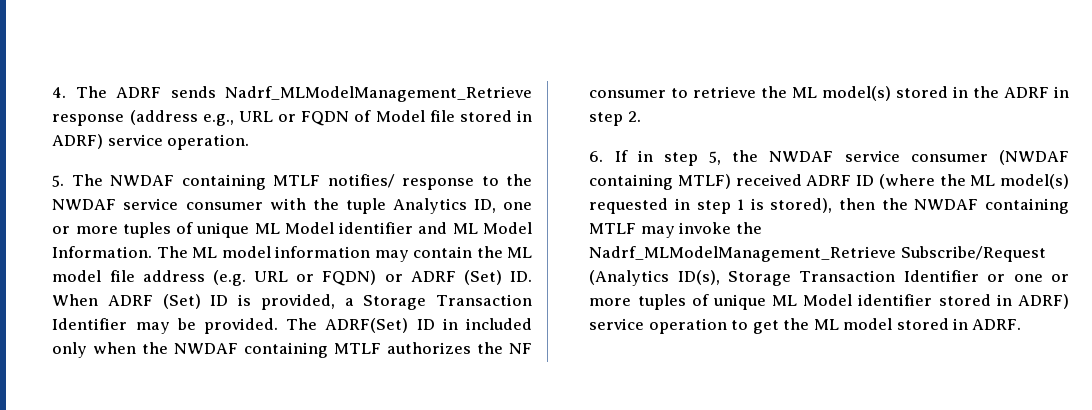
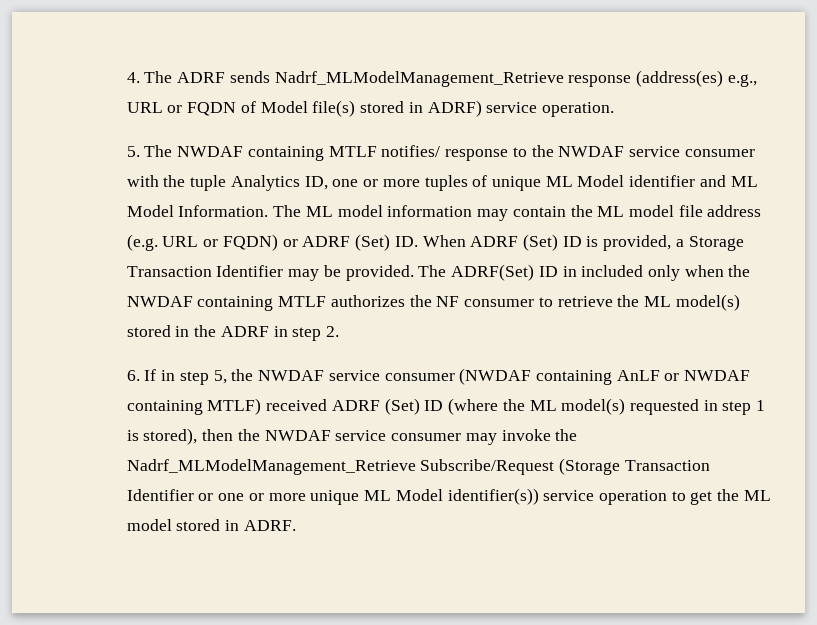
[129,110,198,125] (address -> [636,70,724,87] (address(es)
[429,110,455,122] file -> [312,100,356,117] file(s)
(674, 182) none -> [616,370,751,381] [126,400,203,415] AnLF or NWDAF containing
(852, 180) none -> [384,398,420,415] (Set)
[985,198,1069,214] [589,223,637,234] containing MTLF -> [335,430,462,441] service consumer
[589,270,792,286] (Analytics ID(s), Storage -> [559,458,621,475] (Storage
[637,294,1069,310] tuples of unique ML Model identifier stored in ADRF) -> [310,488,539,505] unique ML Model identifier(s))

